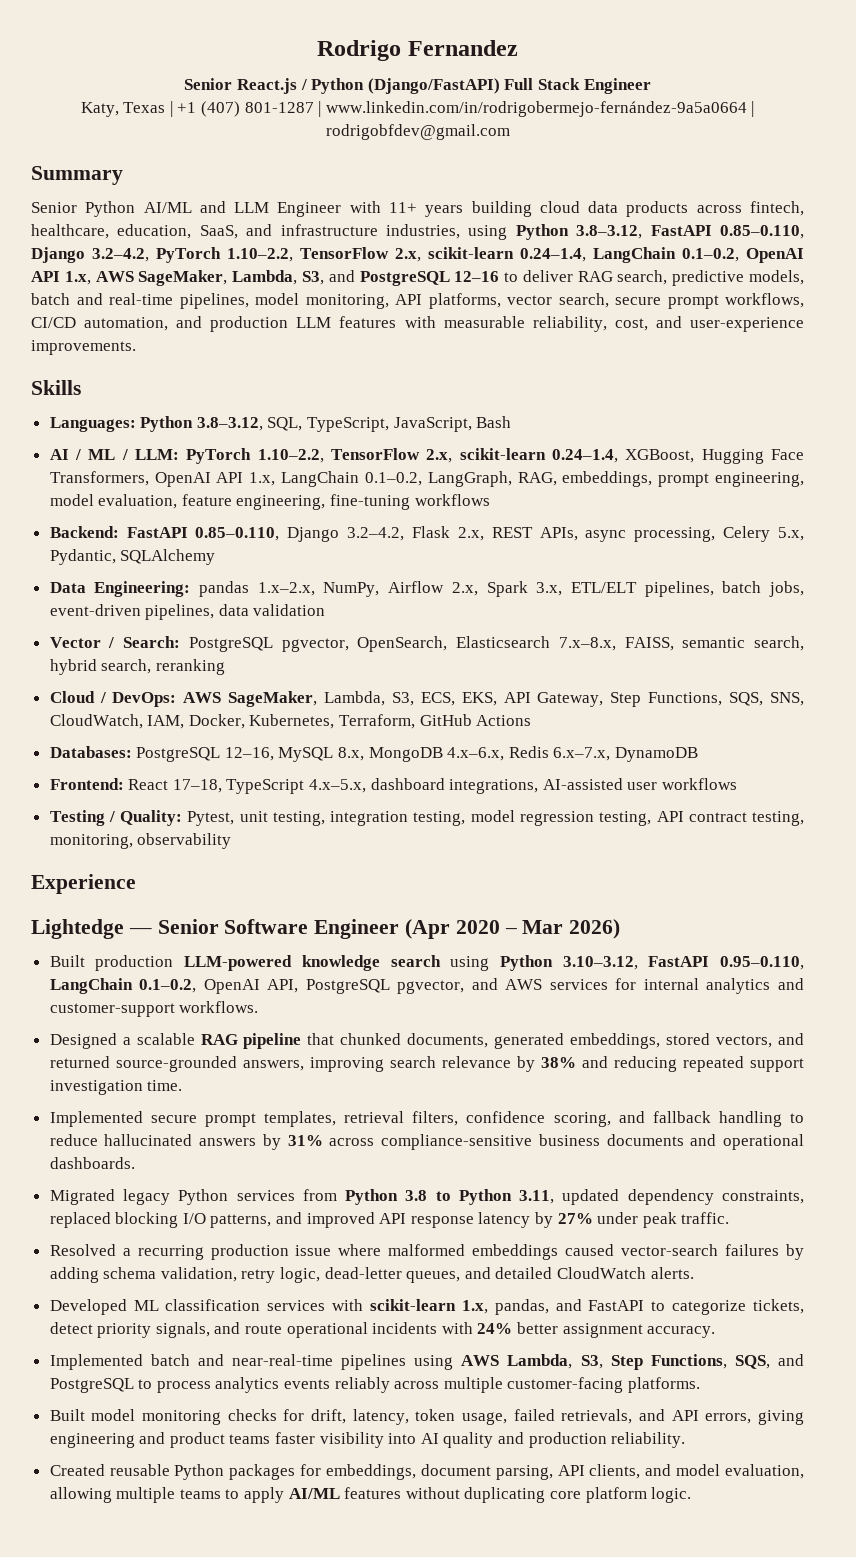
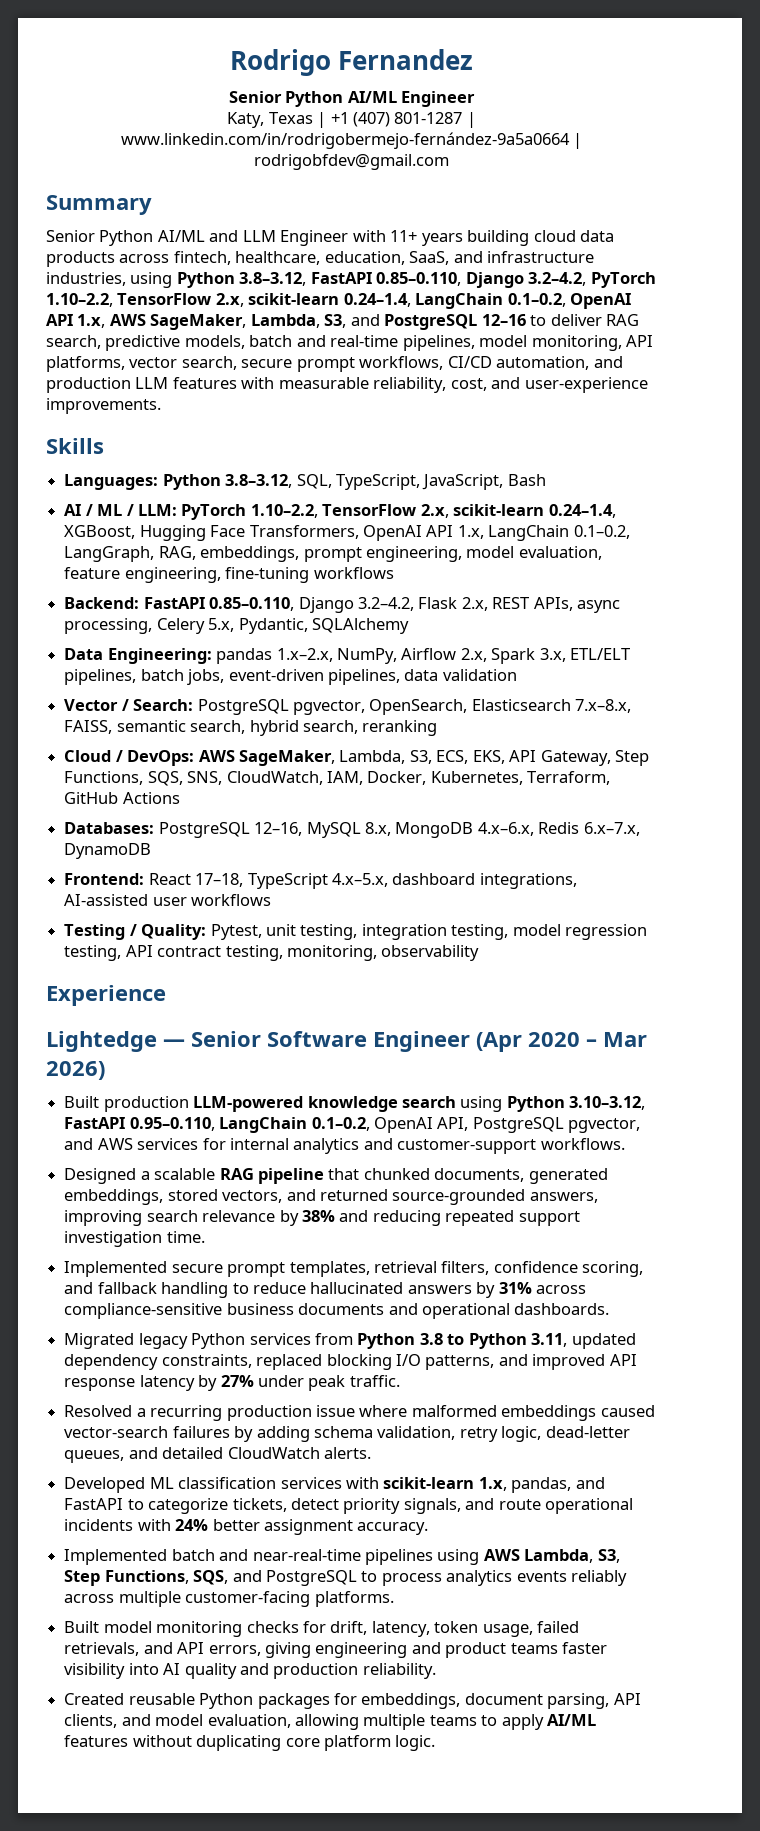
[237,78,580,94] React.js / Python (Django/FastAPI) Full Stack -> [285,91,397,107] Python AI/ML

